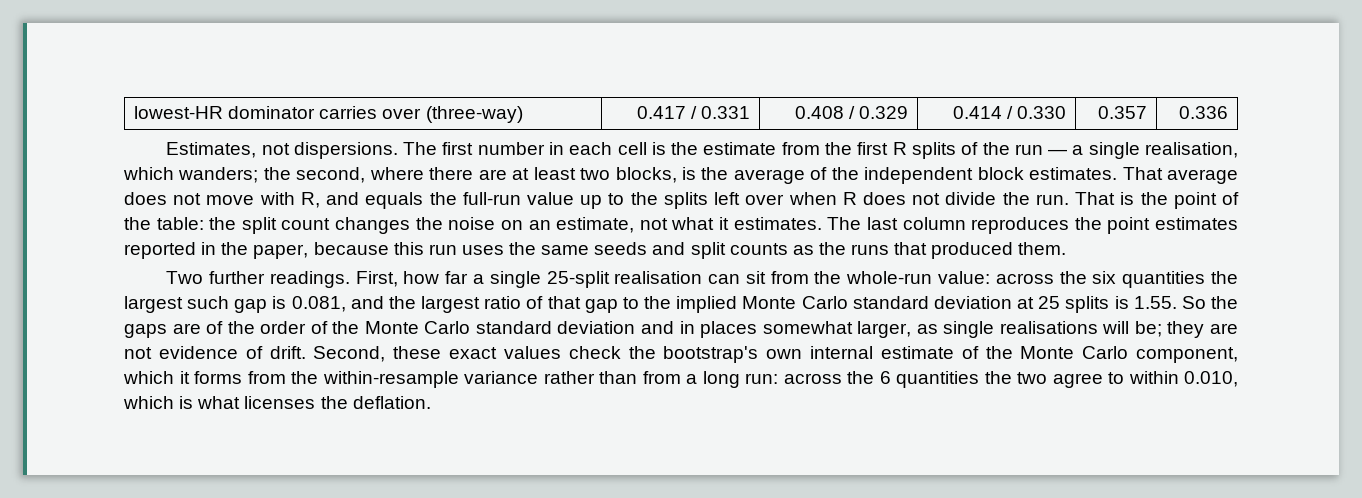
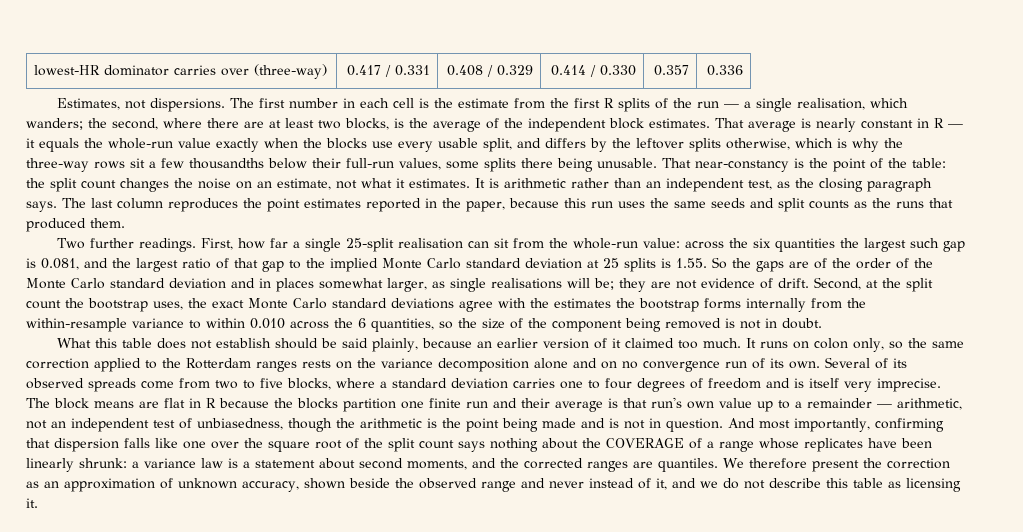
[124,192,1116,209] does not move with R, and equals the full-run value up to the splits left over when R does not divide the run. That -> [801,118,963,132] [26,138,903,152] [26,158,789,172] is nearly constant in R — it equals the whole-run value exactly when the blocks use every usable split, and differs by the leftover splits otherwise, which is why the three-way rows sit a few thousandths below their full-run values, some splits there being unusable. That near-constancy
(822, 223) none -> [475,178,932,192] [26,201,57,212] It is arithmetic rather than an independent test, as the closing paragraph says.
[393,346,1239,363] [123,371,1238,388] [123,396,431,409] these exact values check the bootstrap's own internal estimate of the Monte Carlo component, which it forms from the within-resample variance rather than from a long run: across the 6 quantities the two agree to within 0.010, which is what licenses the deflation. -> [866,278,933,292] [26,298,866,312] [26,318,822,332] [57,338,965,352] [26,357,907,372] [26,378,941,392] [26,397,962,412] [26,418,944,432] [26,438,932,452] [26,458,950,472] [26,478,961,492] [26,498,38,508] at the split count the bootstrap uses, the exact Monte Carlo standard deviations agree with the estimates the bootstrap forms internally from the within-resample variance to within 0.010 across the 6 quantities, so the size of the component being removed is not in doubt. // What this table does not establish should be said plainly, because an earlier version of it claimed too much. It runs on colon only, so the same correction applied to the Rotterdam ranges rests on the variance decomposition alone and on no convergence run of its own. Several of its observed spreads come from two to five blocks, where a standard deviation carries one to four degrees of freedom and is itself very imprecise. The block means are flat in R because the blocks partition one finite run and their average is that run's own value up to a remainder — arithmetic, not an independent test of unbiasedness, though the arithmetic is the point being made and is not in question. And most importantly, confirming that dispersion falls like one over the square root of the split count says nothing about the COVERAGE of a range whose replicates have been linearly shrunk: a variance law is a statement about second moments, and the corrected ranges are quantiles. We therefore present the correction as an approximation of unknown accuracy, shown beside the observed range and never instead of it, and we do not describe this table as licensing it.

